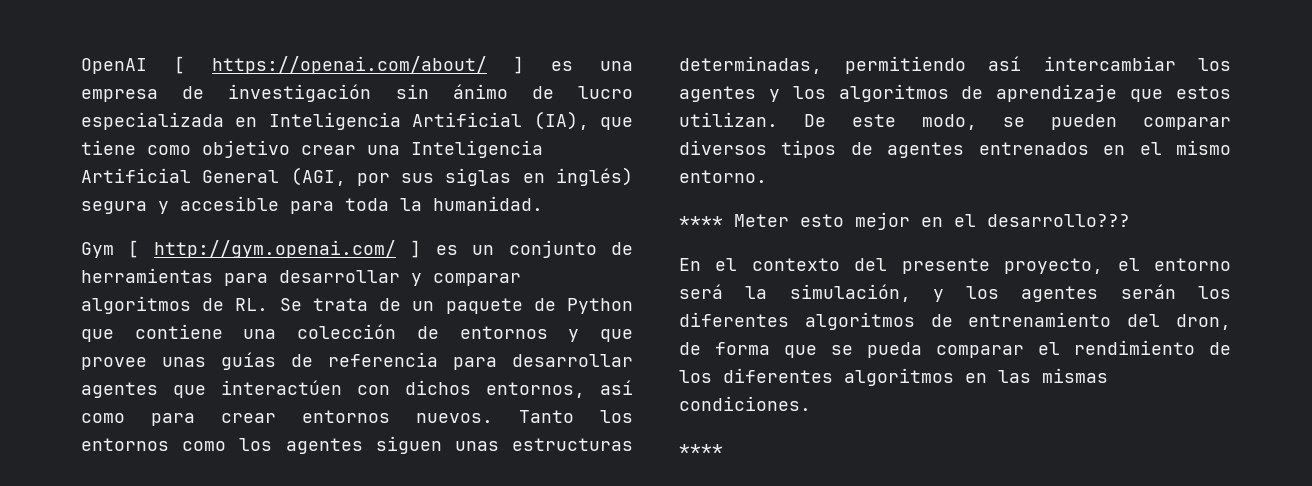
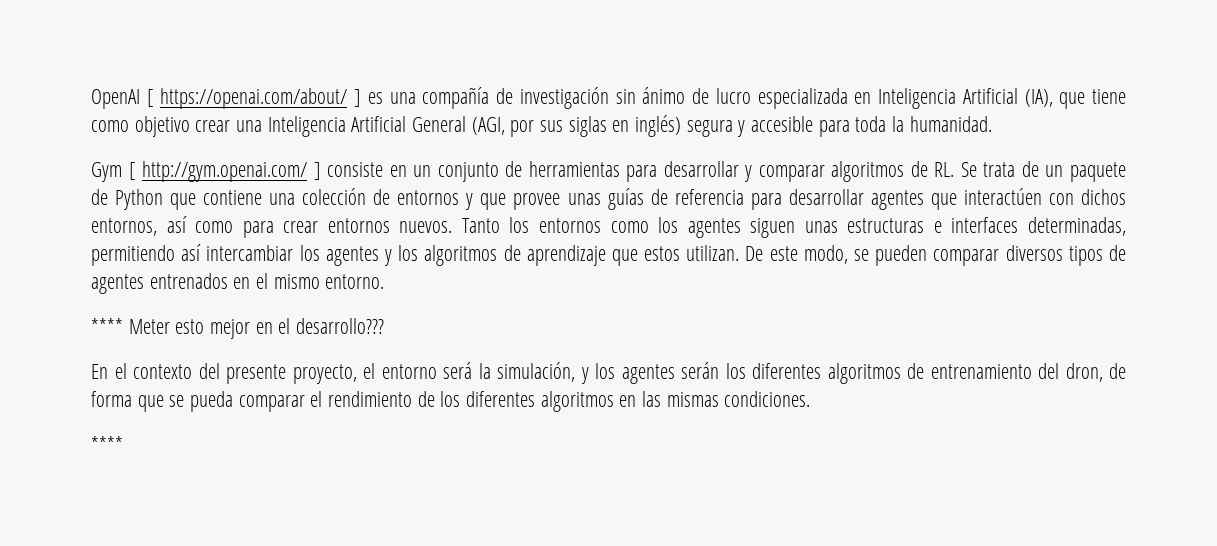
[81,89,158,102] empresa -> [422,87,490,109] compañía
[435,245,458,255] es -> [327,162,407,177] consiste en
(633, 444) none -> [933,217,1019,233] e interfaces

